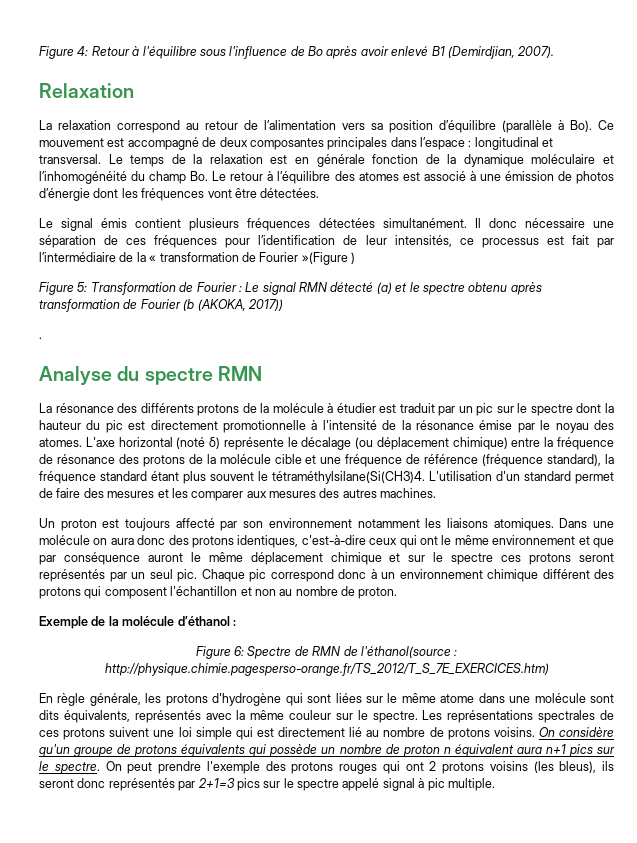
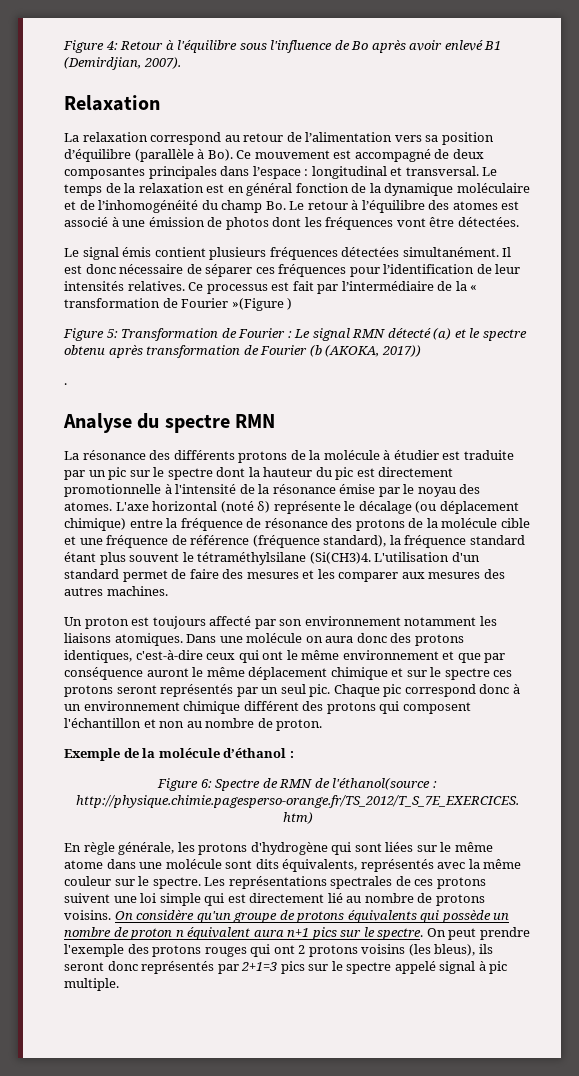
[316,154,365,167] générale -> [246,183,293,196] général
(614, 159) none -> [79,200,95,210] de
[39,188,90,201] d’énergie -> (269, 223) none
(481, 223) none -> [64,265,82,274] est
[592,221,614,228] [39,235,119,248] une séparation de -> [186,264,253,277] de séparer
[394,235,474,247] intensités, ce -> [64,281,204,291] intensités relatives. Ce
[399,403,435,413] traduit -> [463,450,514,460] traduite
[272,471,425,484] tétraméthylsilane(Si(CH3)4. -> [197,552,371,565] tétraméthylsilane (Si(CH3)4.

